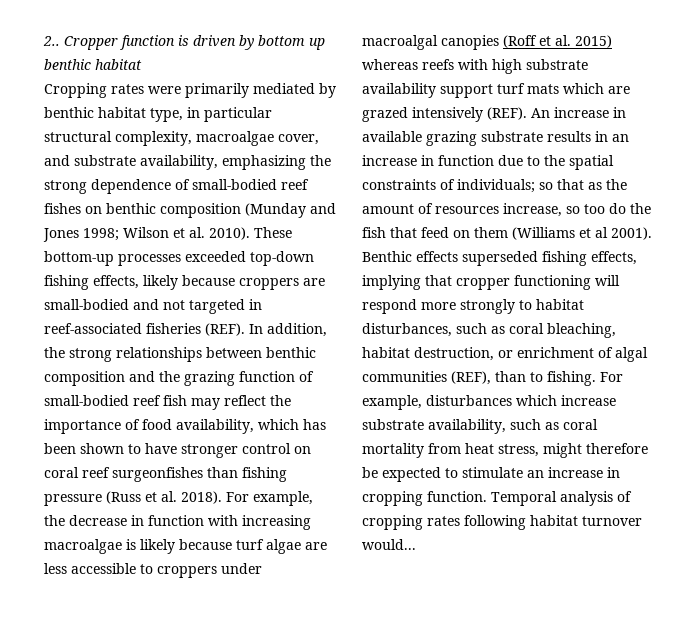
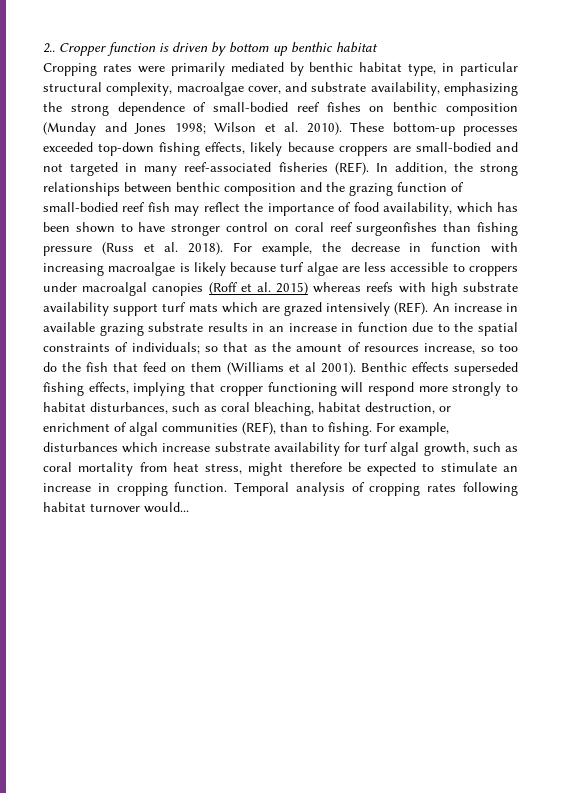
(262, 304) none -> [144,166,178,176] many
[428,419,506,434] availability, -> [273,442,469,456] availability for turf algal growth,

